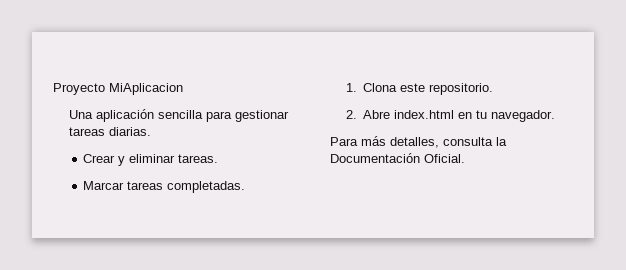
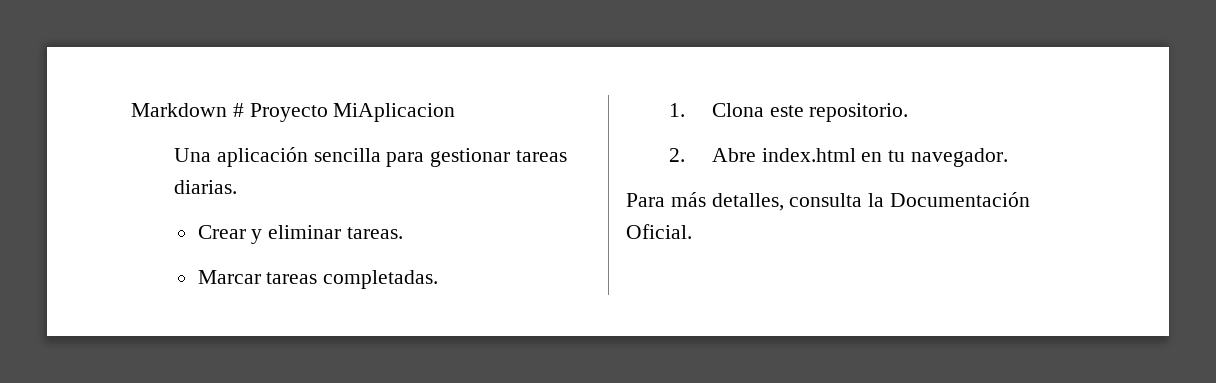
(53, 89) none -> [131,103,244,117] Markdown #

